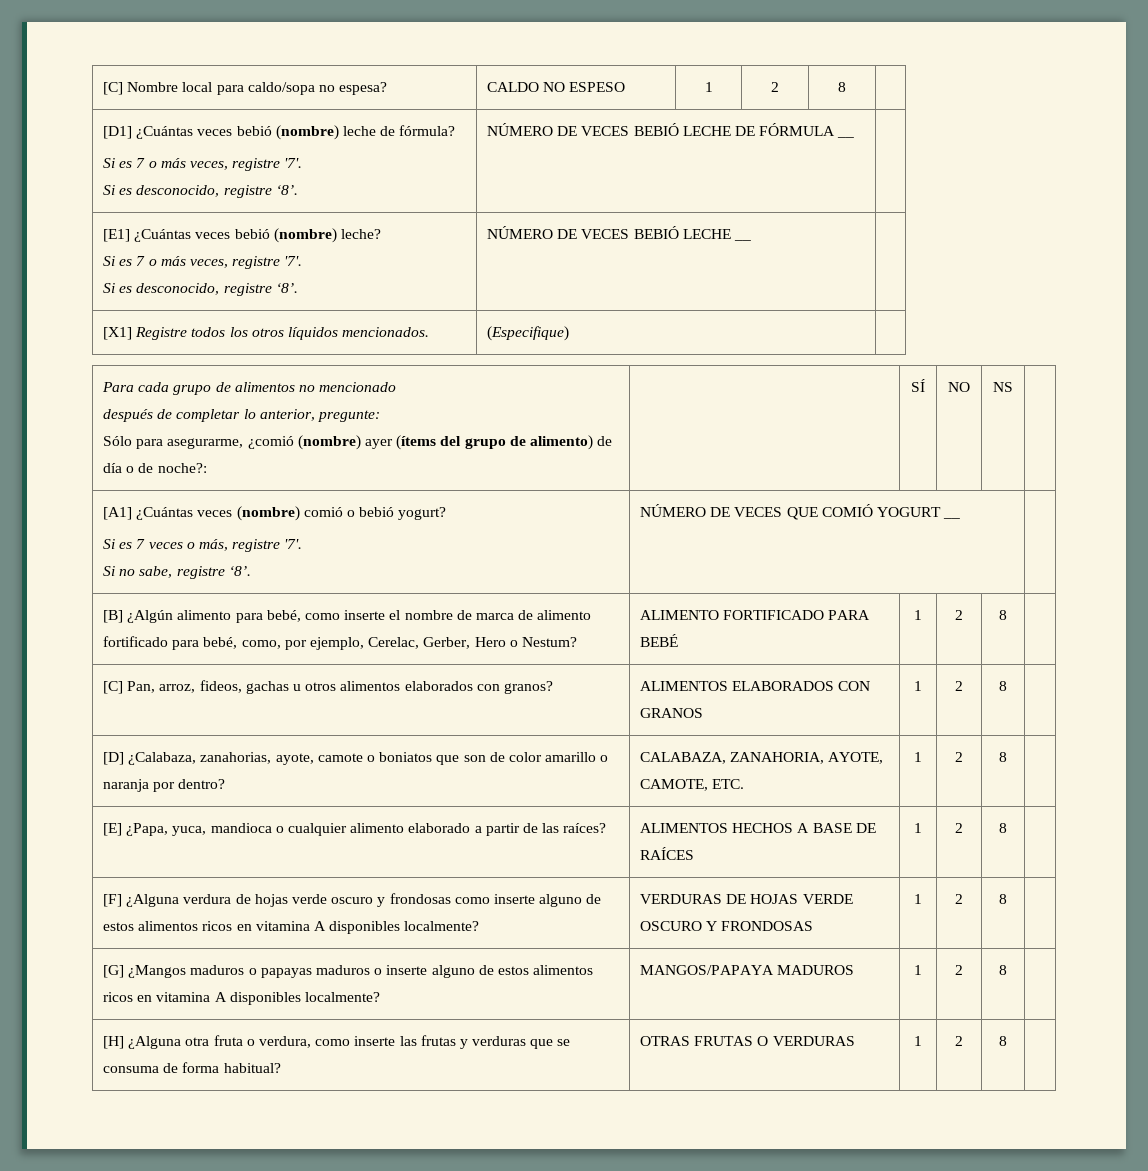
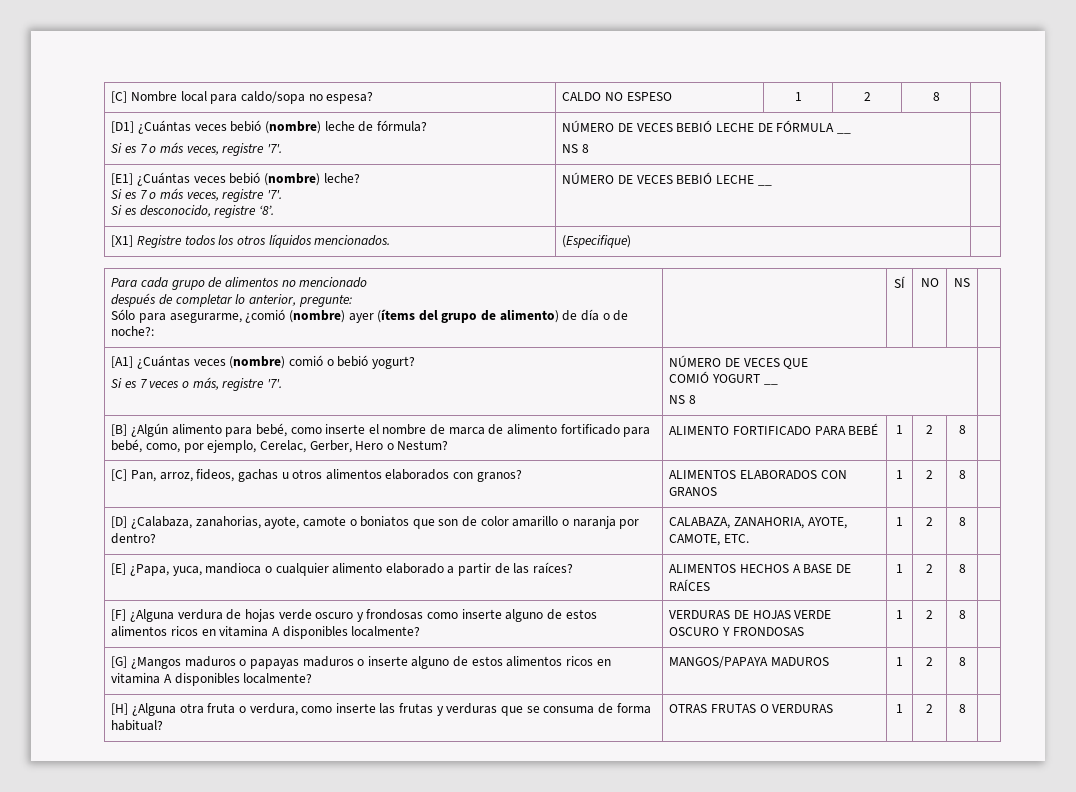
[103,185,298,198] // Si es desconocido, registre ‘8’. -> (282, 148) none
(855, 137) none -> [562,144,589,153] // NS 8
[103,566,251,579] // Si no sabe, registre ‘8’. -> (282, 383) none
(818, 513) none -> (809, 363) //
(961, 518) none -> [669,395,696,404] // NS 8

